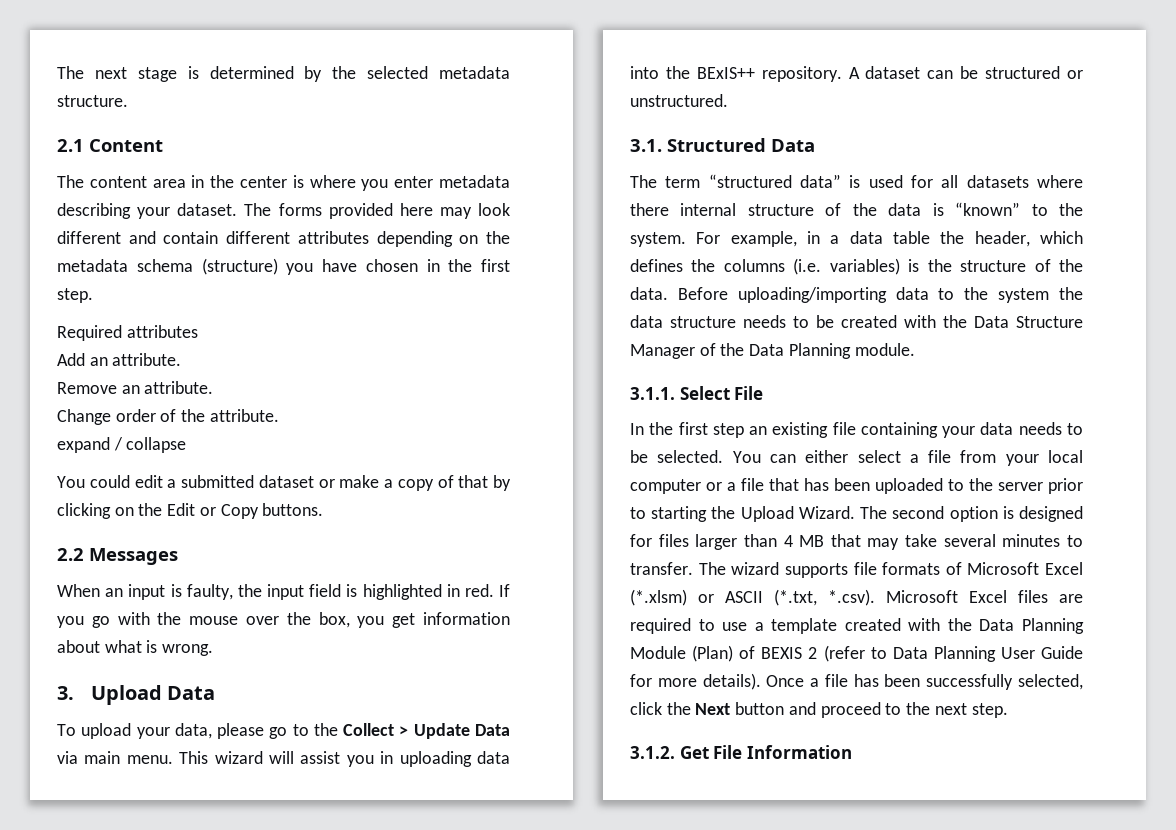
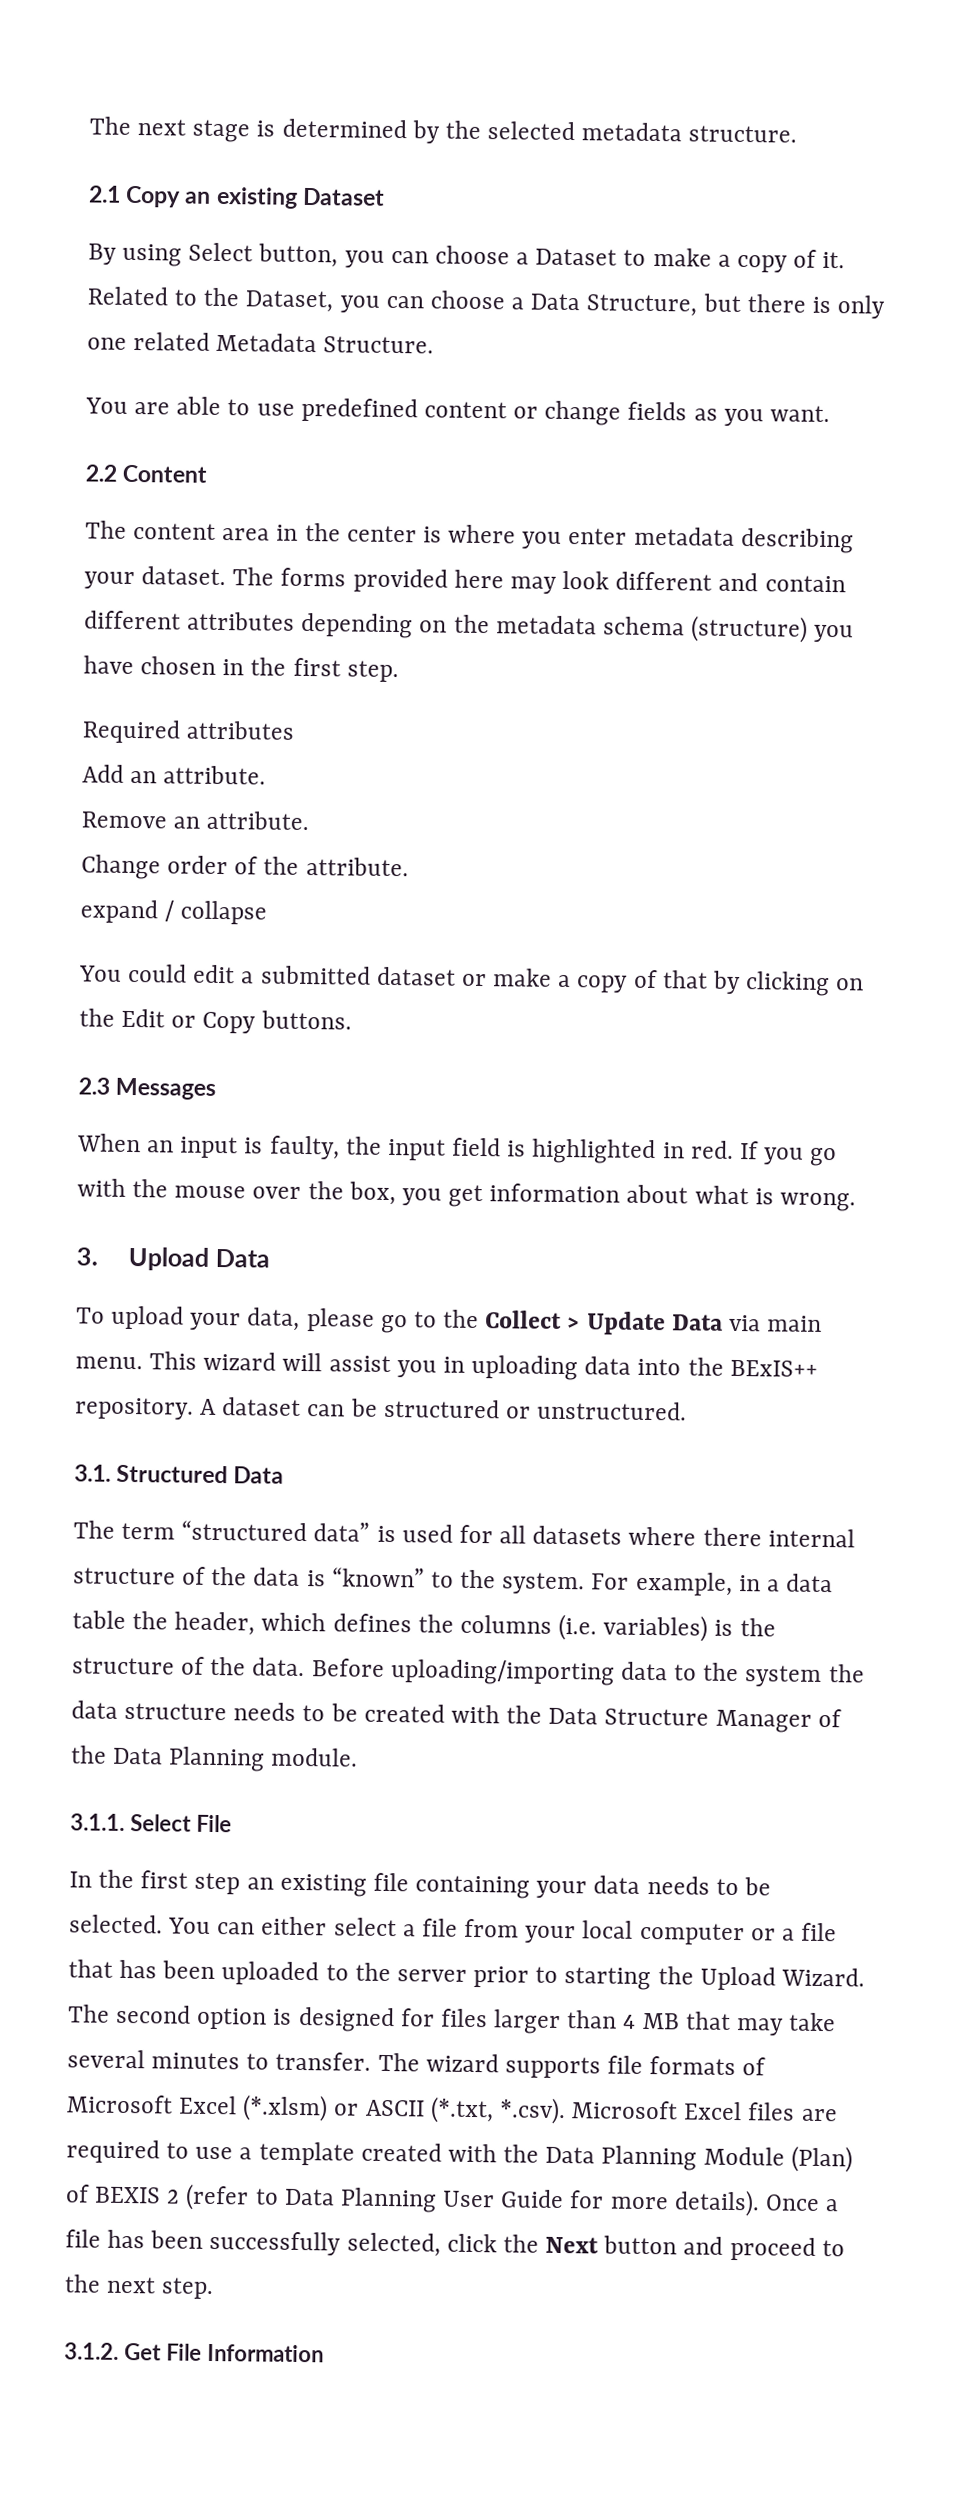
(84, 145) none -> [125,185,385,209] [88,242,846,273] [87,286,886,319] [87,331,435,354] [85,396,830,427] [85,464,117,482] Copy an existing Dataset // By using Select button, you can choose a Dataset to make a copy of it. Related to the Dataset, you can choose a Data Structure, but there is only one related Metadata Structure. // You are able to use predefined content or change fields as you want. // 2.2
[57,548,84,561] 2.2 -> [78,1077,110,1095] 2.3

